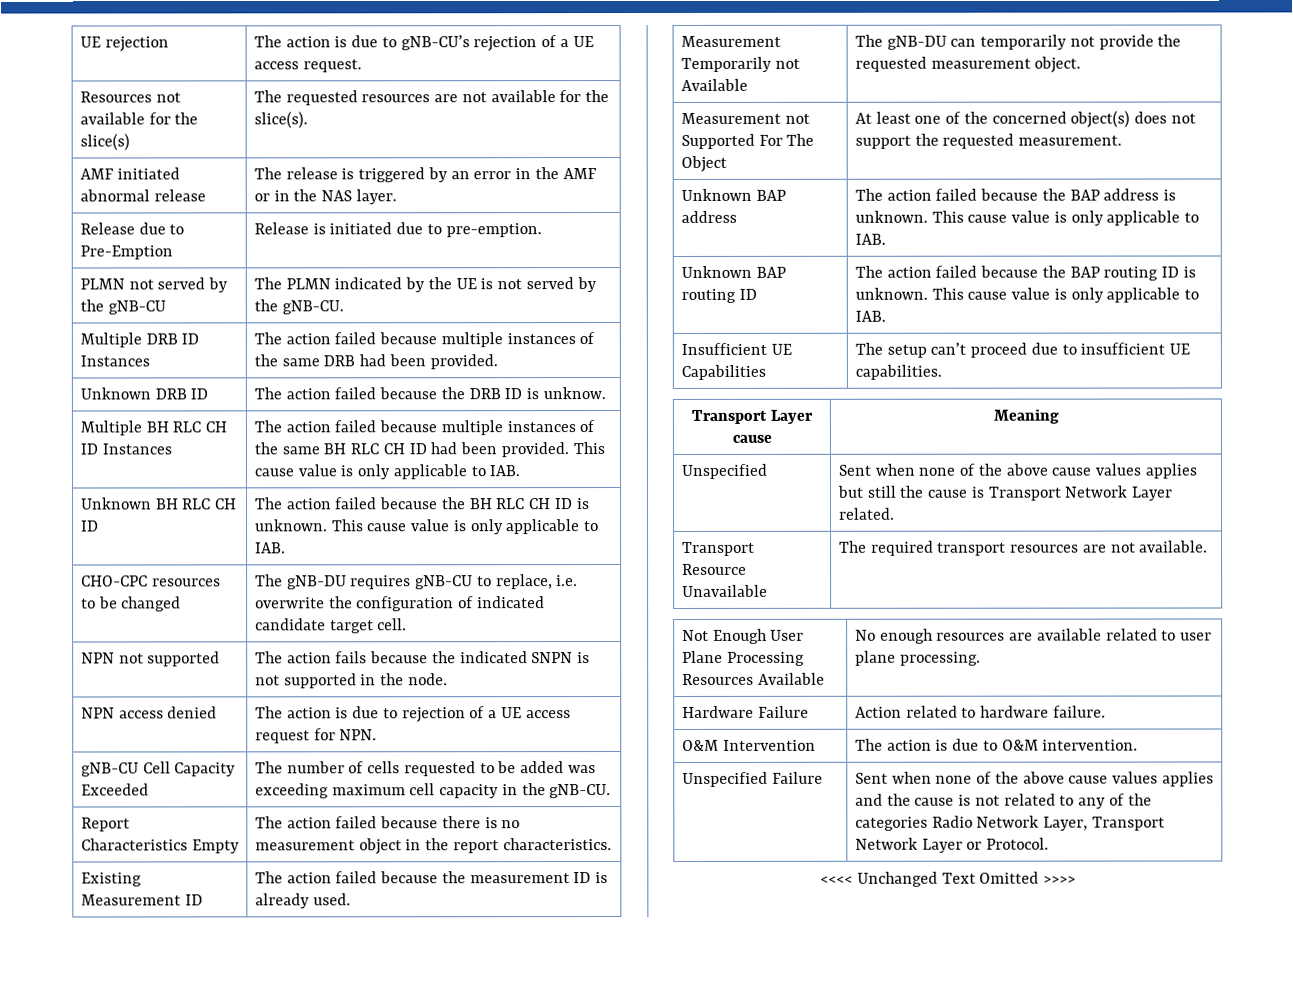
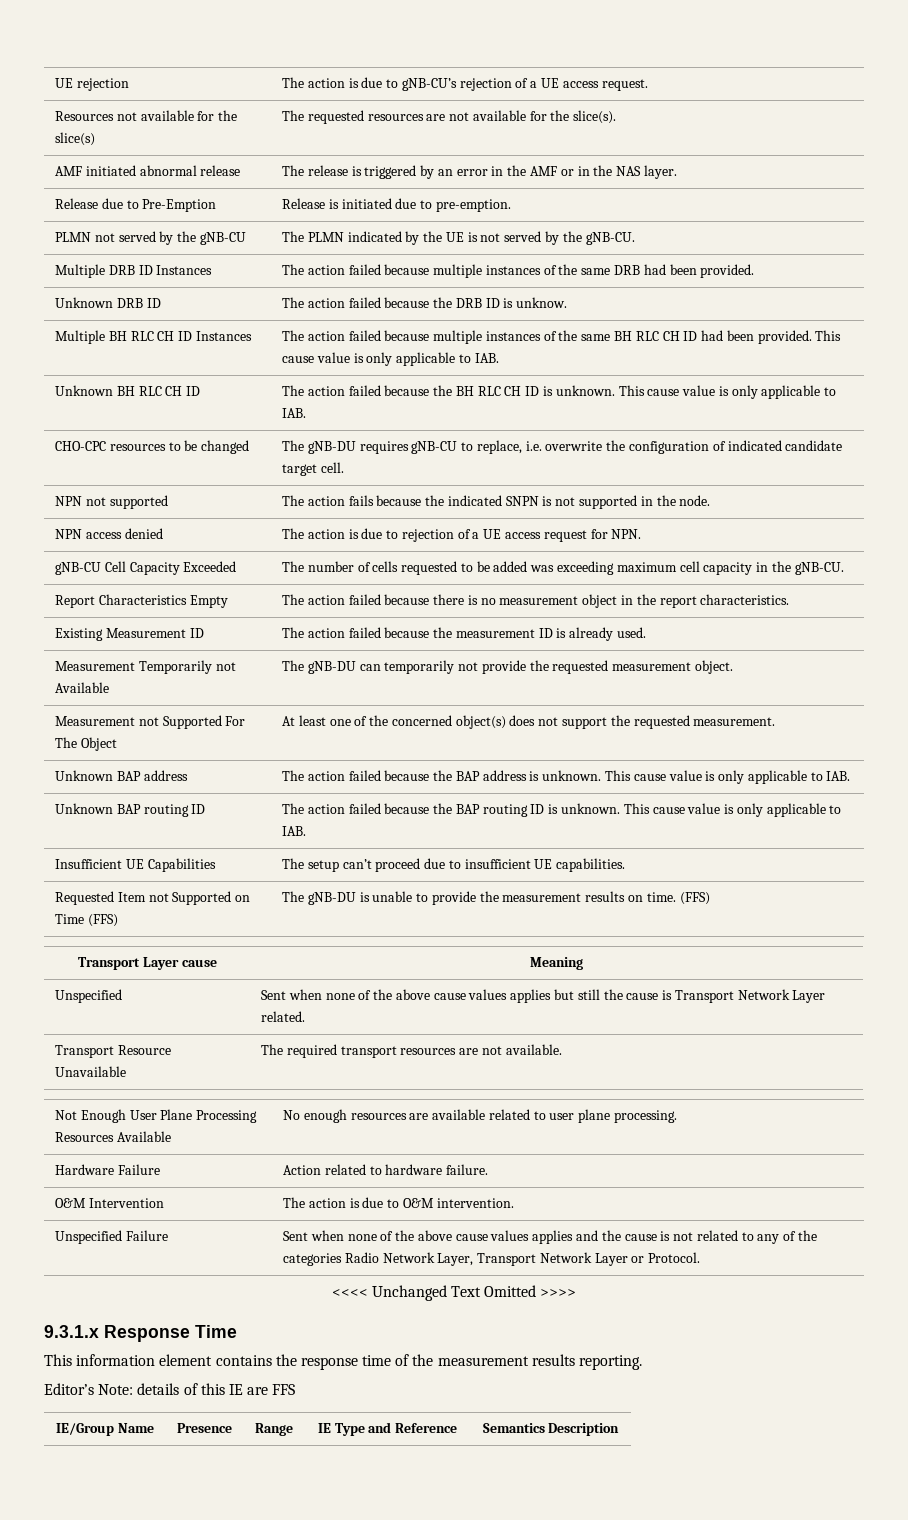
(943, 372) none -> [55,891,251,905] [55,914,118,927] [282,891,710,905] // Requested Item not Supported on Time (FFS) | The gNB-DU is unable to provide the measurement results on time. (FFS)
(1076, 879) none -> [44,1325,237,1342] [44,1354,643,1370] [44,1383,296,1395] [56,1423,154,1436] [177,1423,232,1433] [255,1423,293,1436] [317,1422,458,1436] [482,1423,620,1436] // 9.3.1.x Response Time // This information element contains the response time of the measurement results reporting. // Editor’s Note: details of this IE are FFS // IE/Group Name | Presence | Range | IE Type and Reference | Semantics Description

